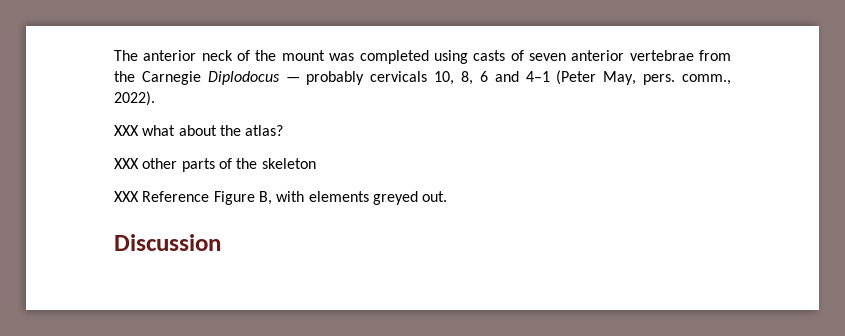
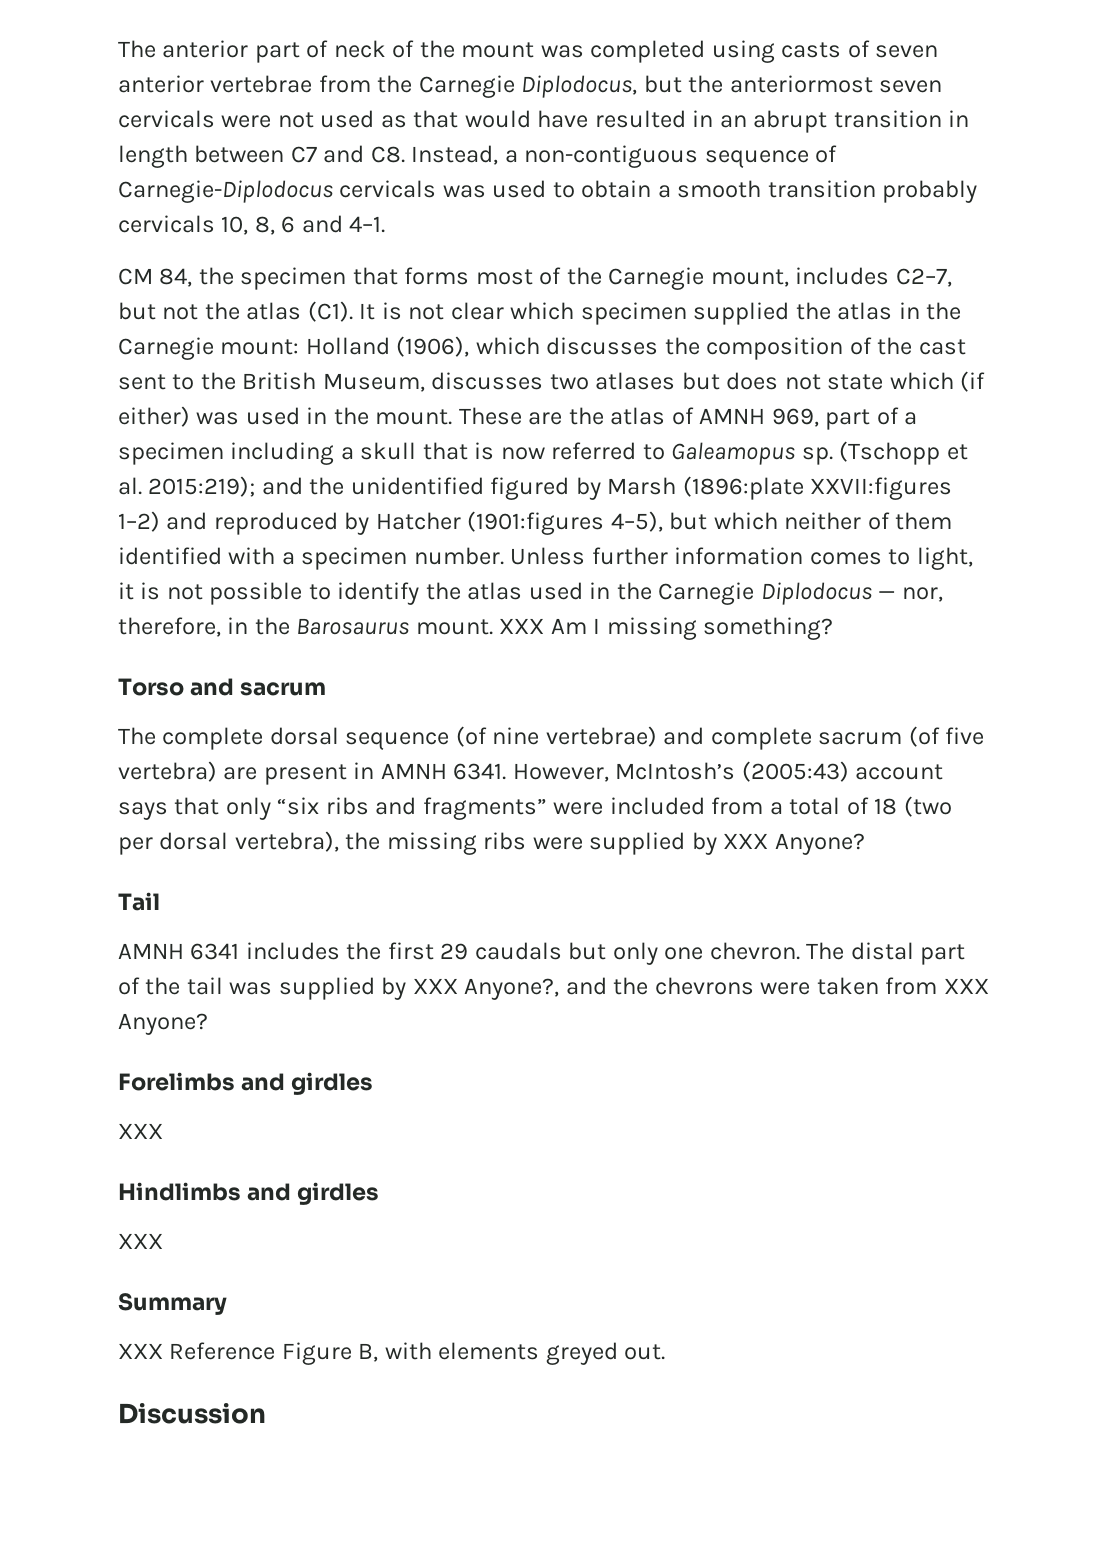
(197, 55) none -> [254,40,329,63] part of
[207,71,300,85] Diplodocus — -> [521,75,943,98] [118,110,970,133] [118,145,838,168] [118,180,876,203] Diplodocus, but the anteriormost seven cervicals were not used as that would have resulted in an abrupt transition in length between C7 and C8. Instead, a non-contiguous sequence of Carnegie-Diplodocus cervicals was used to obtain a smooth transition
[525,70,731,85] [114,91,155,106] [114,125,284,136] [114,158,316,172] 4–1 (Peter May, pers. comm., 2022). // XXX what about the atlas? // XXX other parts of the skeleton -> [349,216,386,233] [118,267,952,290] [118,301,962,325] [118,336,966,360] [118,371,986,392] [118,406,918,430] [118,441,968,465] [118,476,953,500] [118,511,953,535] [118,547,973,570] [118,582,943,605] [118,617,834,640] [118,678,327,696] [118,726,985,750] [118,761,944,785] [118,796,952,820] [118,831,865,855] [118,892,160,911] [118,942,966,965] [118,977,989,1000] [118,1013,208,1035] [118,1072,374,1095] [118,1123,163,1139] [118,1182,380,1205] [118,1233,163,1249] [118,1293,227,1315] 4–1. // CM 84, the specimen that forms most of the Carnegie mount, includes C2–7, but not the atlas (C1). It is not clear which specimen supplied the atlas in the Carnegie mount: Holland (1906), which discusses the composition of the cast sent to the British Museum, discusses two atlases but does not state which (if either) was used in the mount. These are the atlas of AMNH 969, part of a specimen including a skull that is now referred to Galeamopus sp. (Tschopp et al. 2015:219); and the unidentified figured by Marsh (1896:plate XXVII:figures 1–2) and reproduced by Hatcher (1901:figures 4–5), but which neither of them identified with a specimen number. Unless further information comes to light, it is not possible to identify the atlas used in the Carnegie Diplodocus — nor, therefore, in the Barosaurus mount. XXX Am I missing something? // Torso and sacrum // The complete dorsal sequence (of nine vertebrae) and complete sacrum (of five vertebra) are present in AMNH 6341. However, McIntosh’s (2005:43) account says that only “six ribs and fragments” were included from a total of 18 (two per dorsal vertebra), the missing ribs were supplied by XXX Anyone? // Tail // AMNH 6341 includes the first 29 caudals but only one chevron. The distal part of the tail was supplied by XXX Anyone?, and the chevrons were taken from XXX Anyone? // Forelimbs and girdles // XXX // Hindlimbs and girdles // XXX // Summary

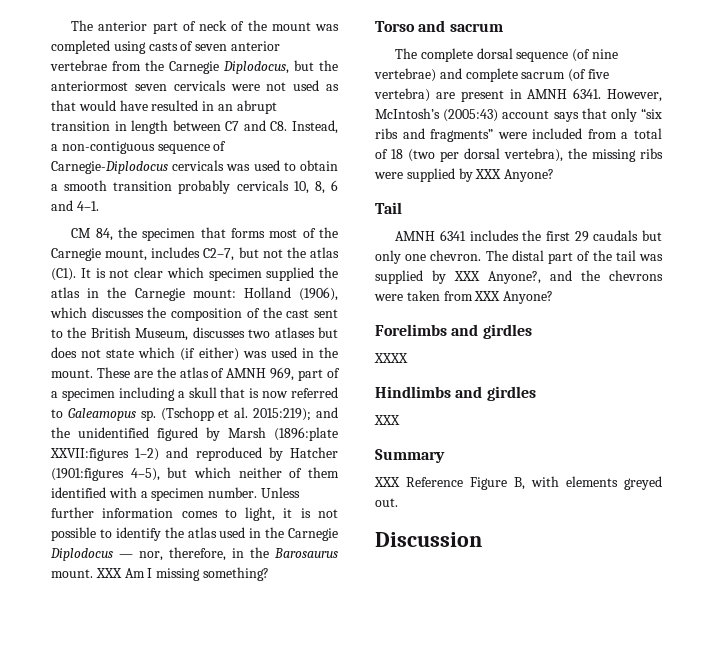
[118,1123,163,1139] XXX -> [374,353,408,363] XXXX

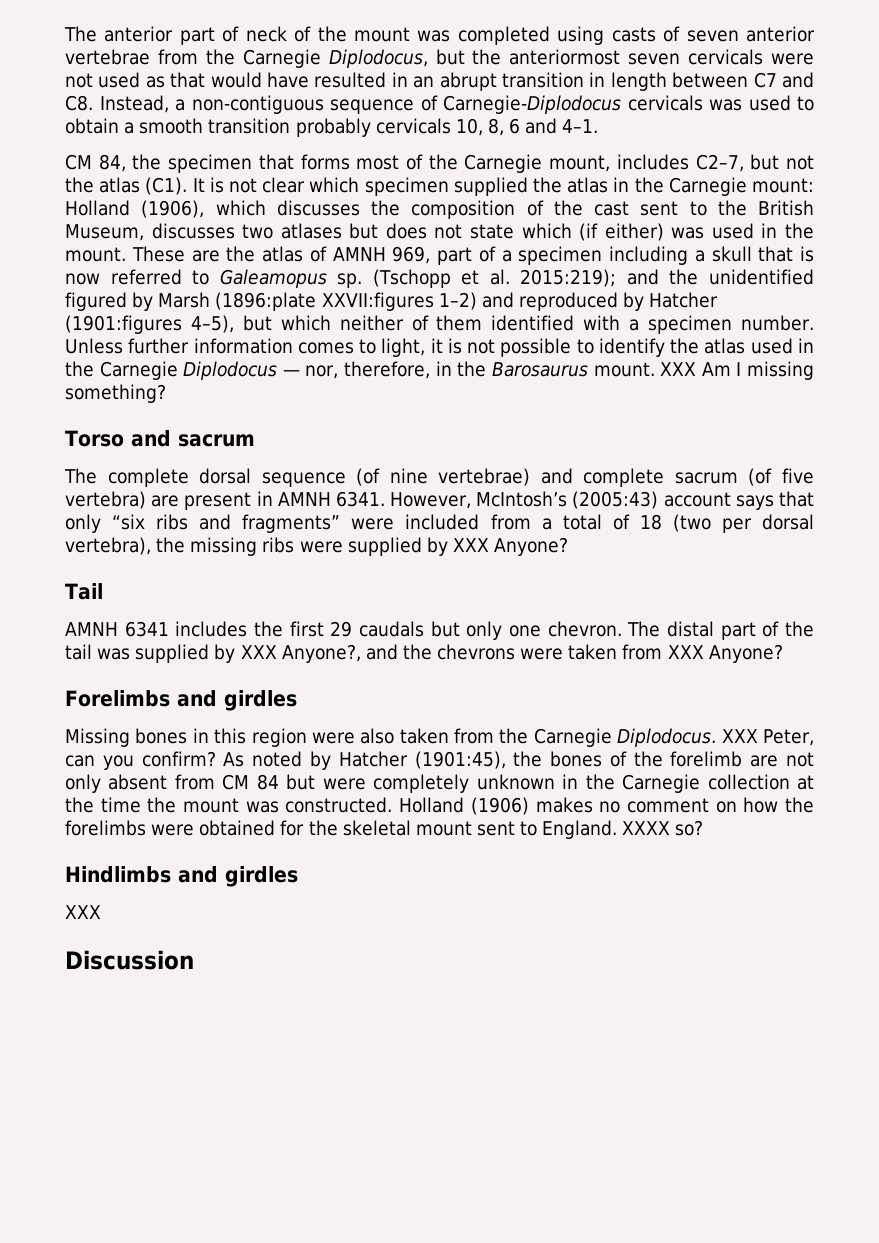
(532, 331) none -> [65,728,815,747] [65,751,815,770] [65,774,814,793] [65,797,815,815] [65,820,618,839] Missing bones in this region were also taken from the Carnegie Diplodocus. XXX Peter, can you confirm? As noted by Hatcher (1901:45), the bones of the forelimb are not only absent from CM 84 but were completely unknown in the Carnegie collection at the time the mount was constructed. Holland (1906) makes no comment on how the forelimbs were obtained for the skeletal mount sent to England.
(408, 358) none -> [675,820,704,836] so?
[375,449,445,463] [374,476,662,490] [375,498,398,507] // Summary // XXX Reference Figure B, with elements greyed out. -> (101, 912) none

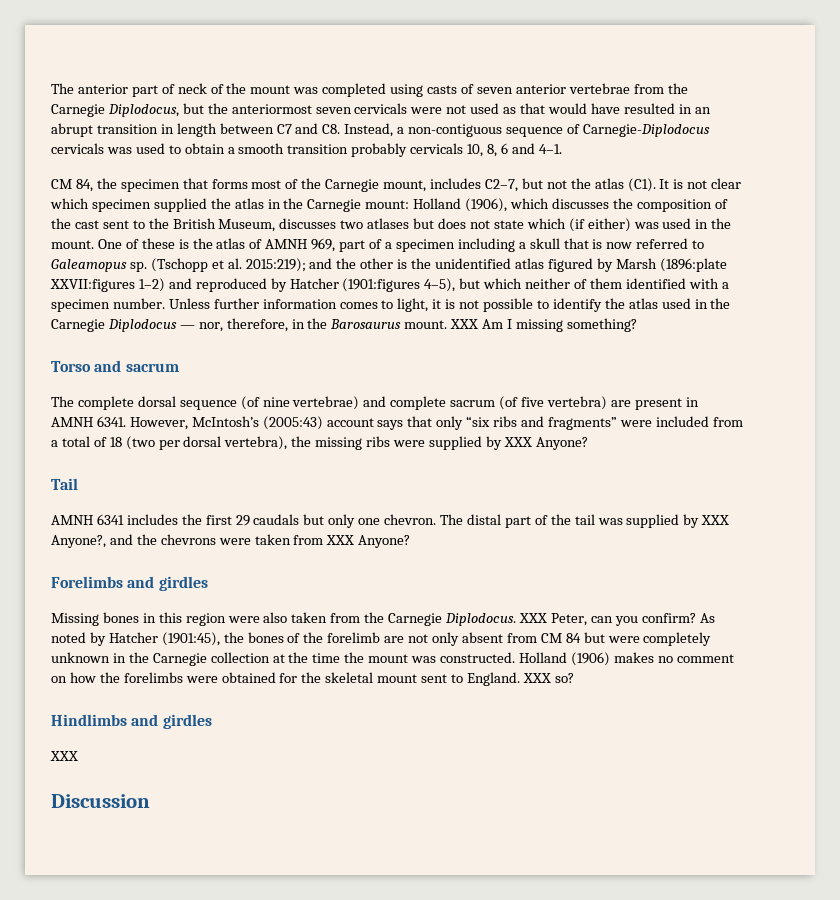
[131,246,220,262] These are -> [97,238,189,249] One of these is
[709,269,814,285] unidentified -> [360,258,544,269] other is the unidentified atlas
[622,821,671,835] XXXX -> [522,673,551,683] XXX

